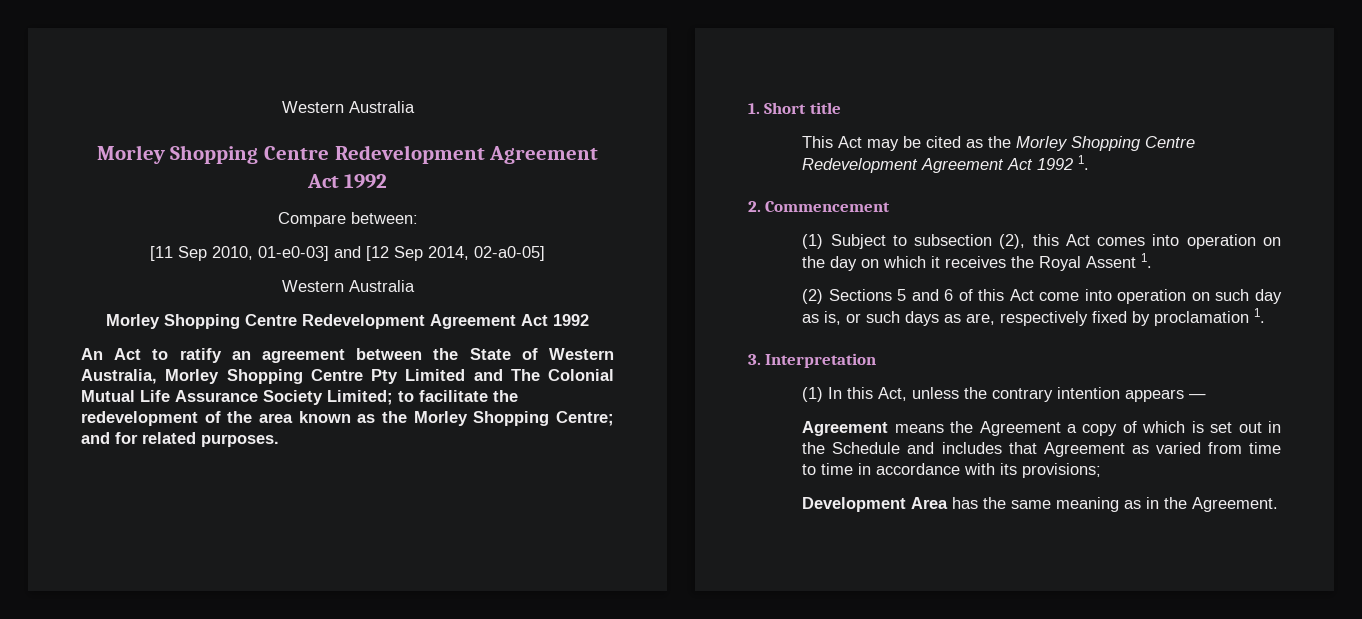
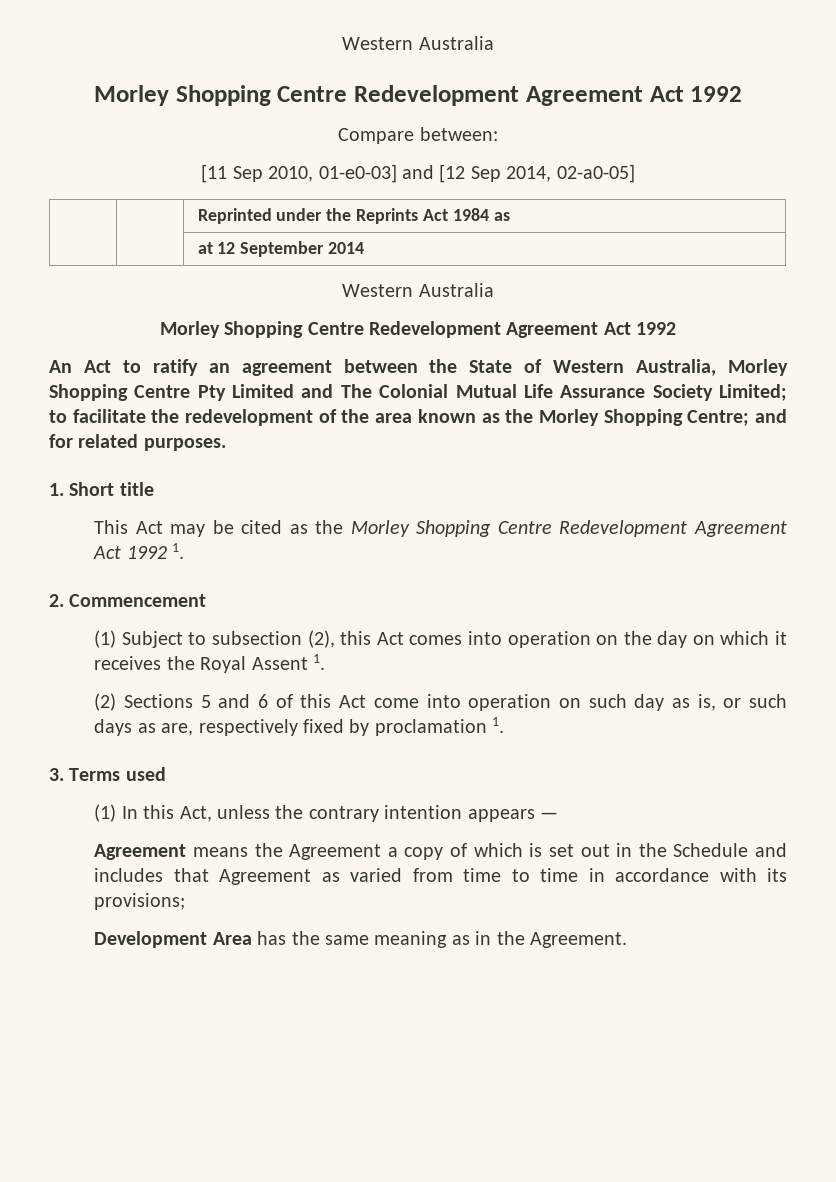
(545, 253) none -> [197,208,510,224] [197,241,365,257] // | | Reprinted under the Reprints Act 1984 as // | | at 12 September 2014
[765,353,877,368] Interpretation -> [69,767,166,781] Terms used

